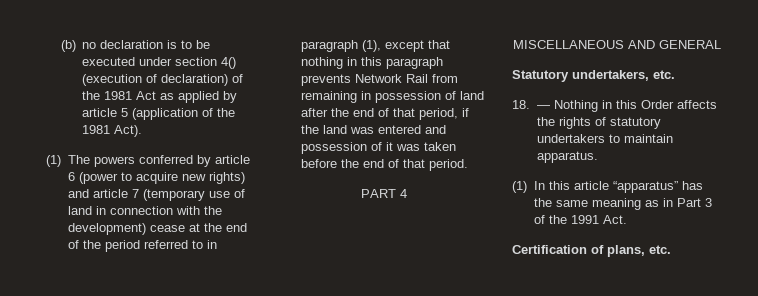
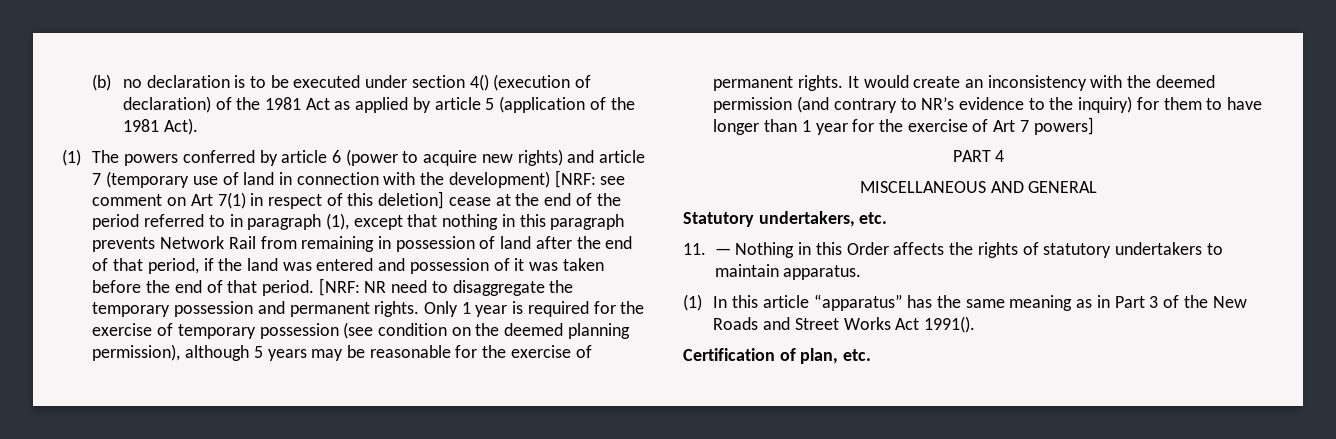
(146, 229) none -> [554,170,626,188] [92,191,445,209] [NRF: see comment on Art 7(1) in respect of this deletion]
(468, 165) none -> [318,278,574,296] [92,301,645,317] [92,322,630,339] [92,344,592,361] [713,75,1215,91] [713,96,1263,113] [713,117,1094,135] [NRF: NR need to disaggregate the temporary possession and permanent rights. Only 1 year is required for the exercise of temporary possession (see condition on the deemed planning permission), although 5 years may be reasonable for the exercise of permanent rights. It would create an inconsistency with the deemed permission (and contrary to NR’s evidence to the inquiry) for them to have longer than 1 year for the exercise of Art 7 powers]
[512,100,530,109] 18. -> [683,243,706,255] 11.
[570,215,627,224] 1991 Act. -> [1212,296,1247,308] [713,316,976,333] New Roads and Street Works Act 1991().
[607,245,645,257] plans, -> [800,348,839,364] plan,

